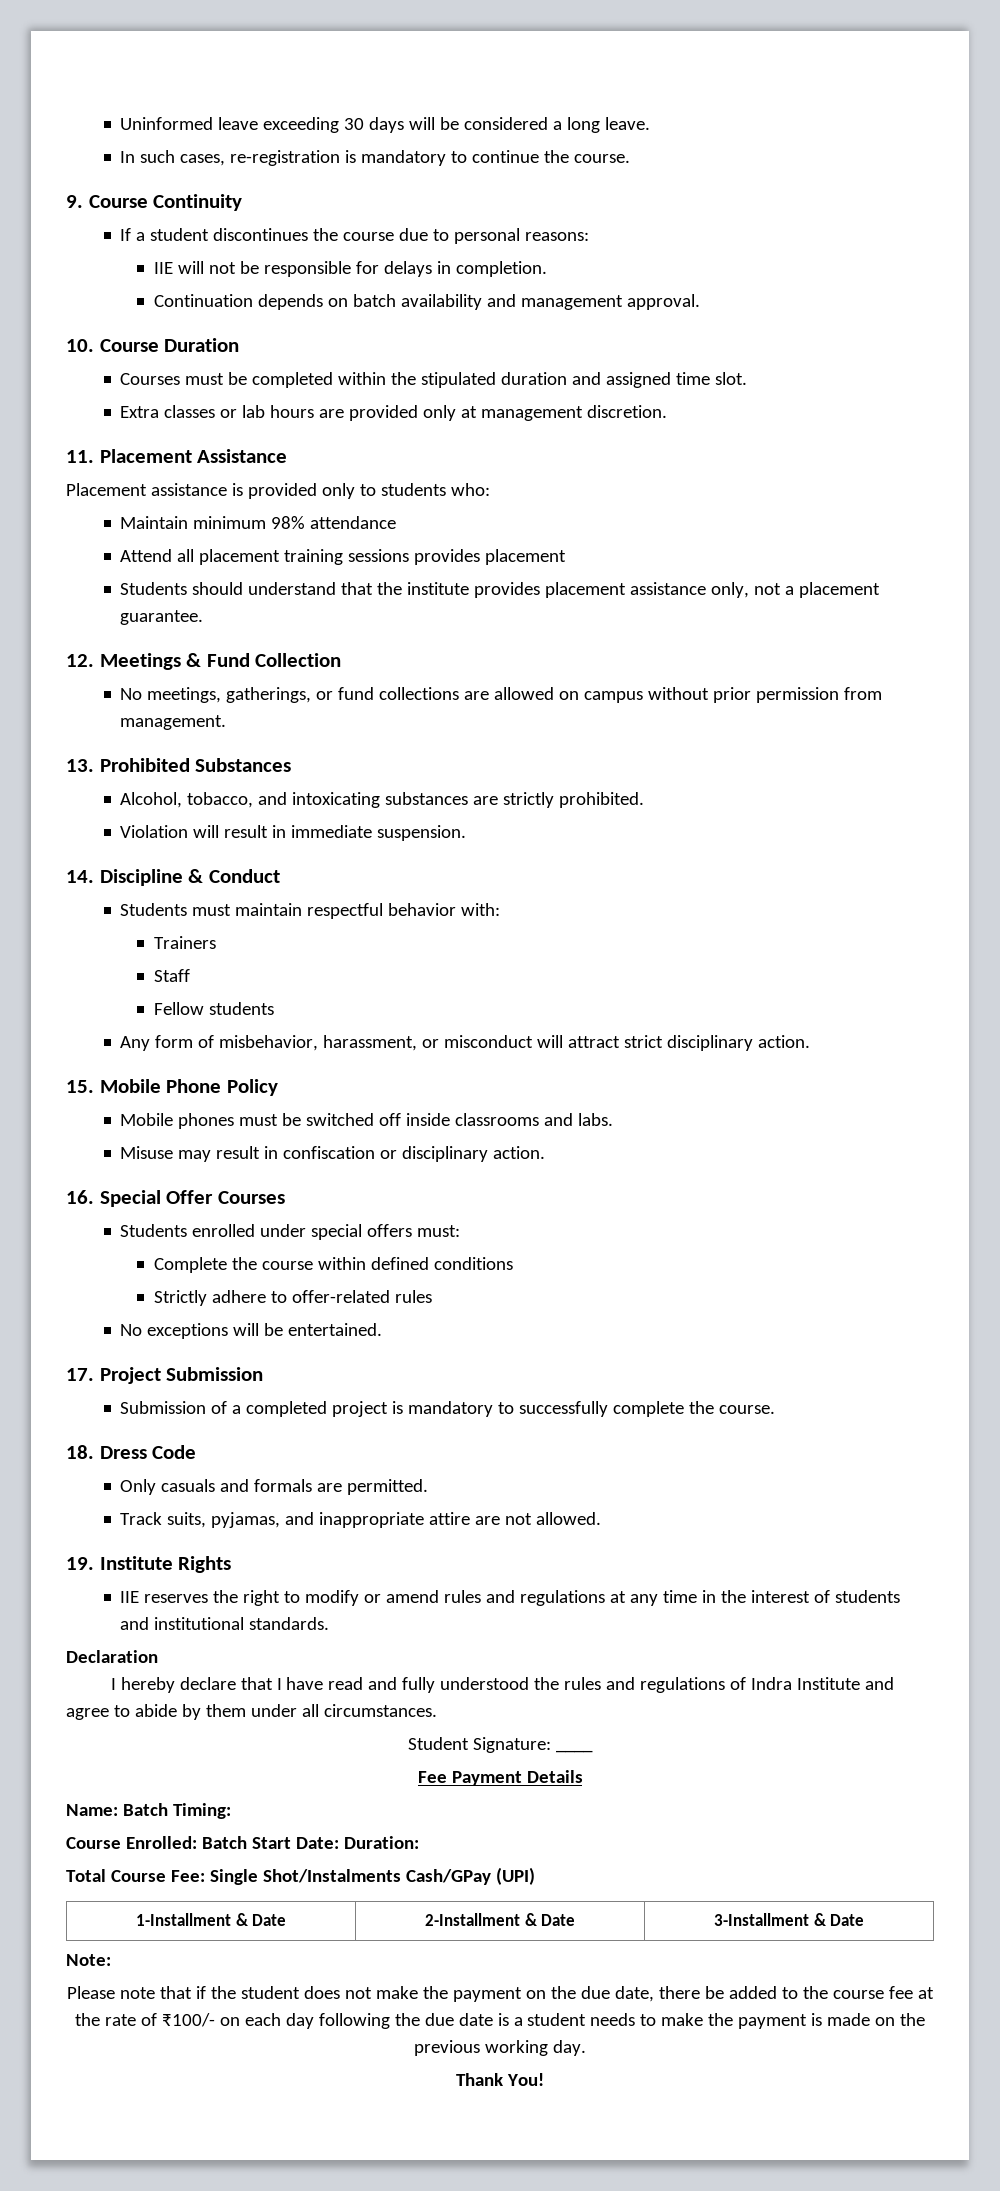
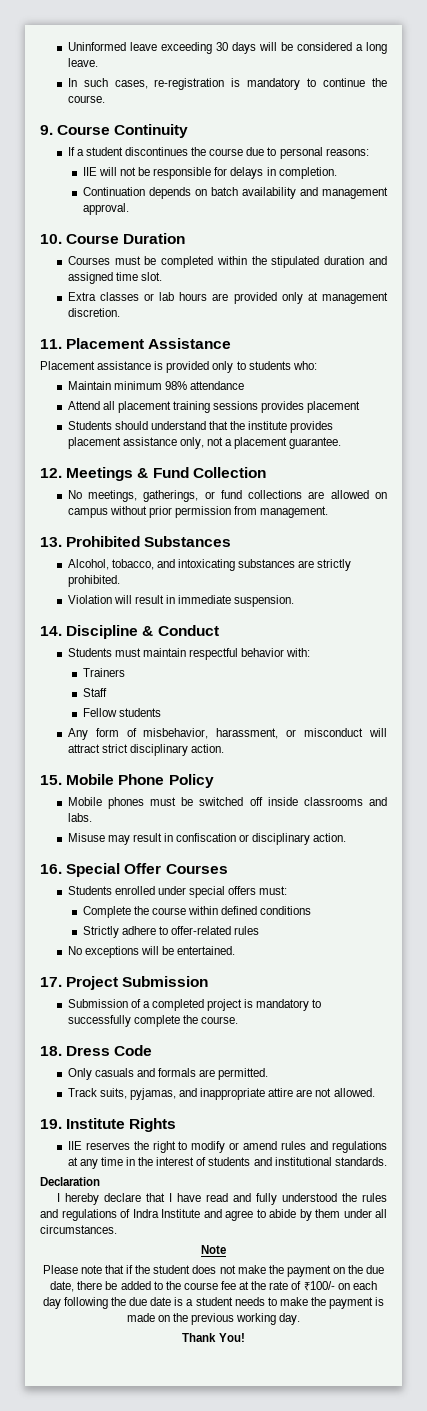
[408,1737,593,1753] [417,1770,583,1786] [66,1803,231,1819] [66,1836,419,1849] [66,1867,535,1885] [136,1913,286,1926] [425,1913,575,1926] [714,1913,864,1926] [66,1954,111,1966] Student Signature: ____ // Fee Payment Details // Name: Batch Timing: // Course Enrolled: Batch Start Date: Duration: // Total Course Fee: Single Shot/Instalments Cash/GPay (UPI) // 1-Installment & Date | 2-Installment & Date | 3-Installment & Date // Note: -> [201,1245,226,1254] Note

